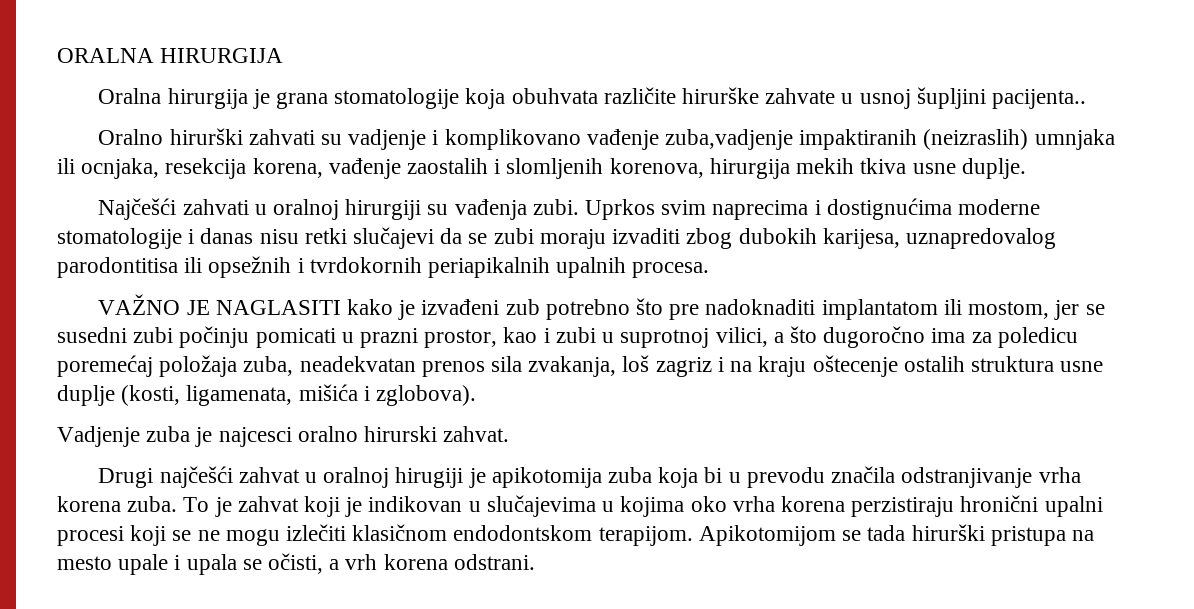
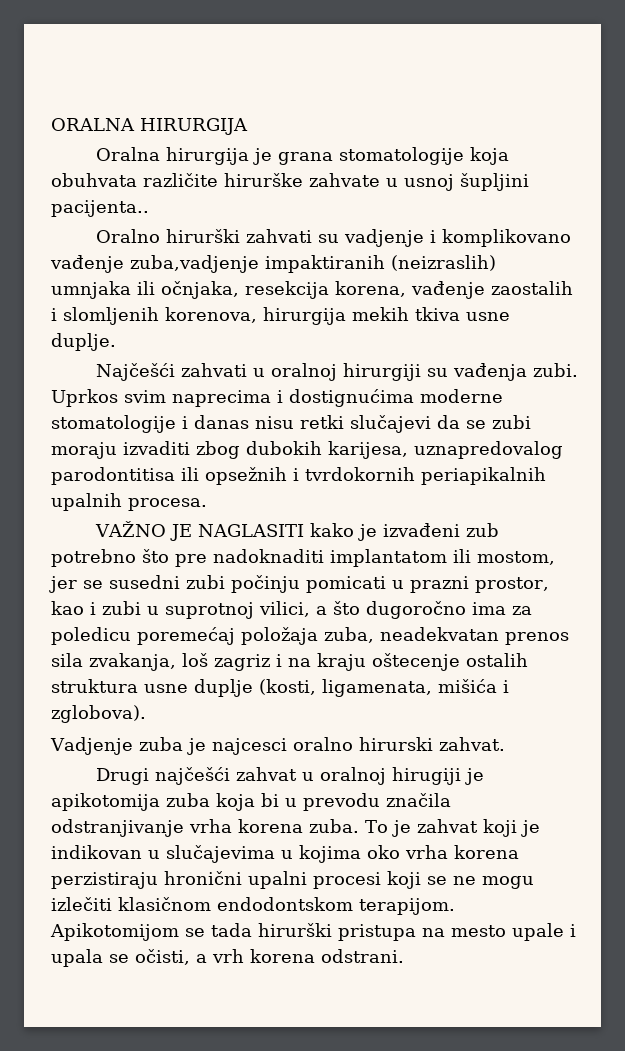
[81,158,160,179] ocnjaka, -> [161,281,239,299] očnjaka,

